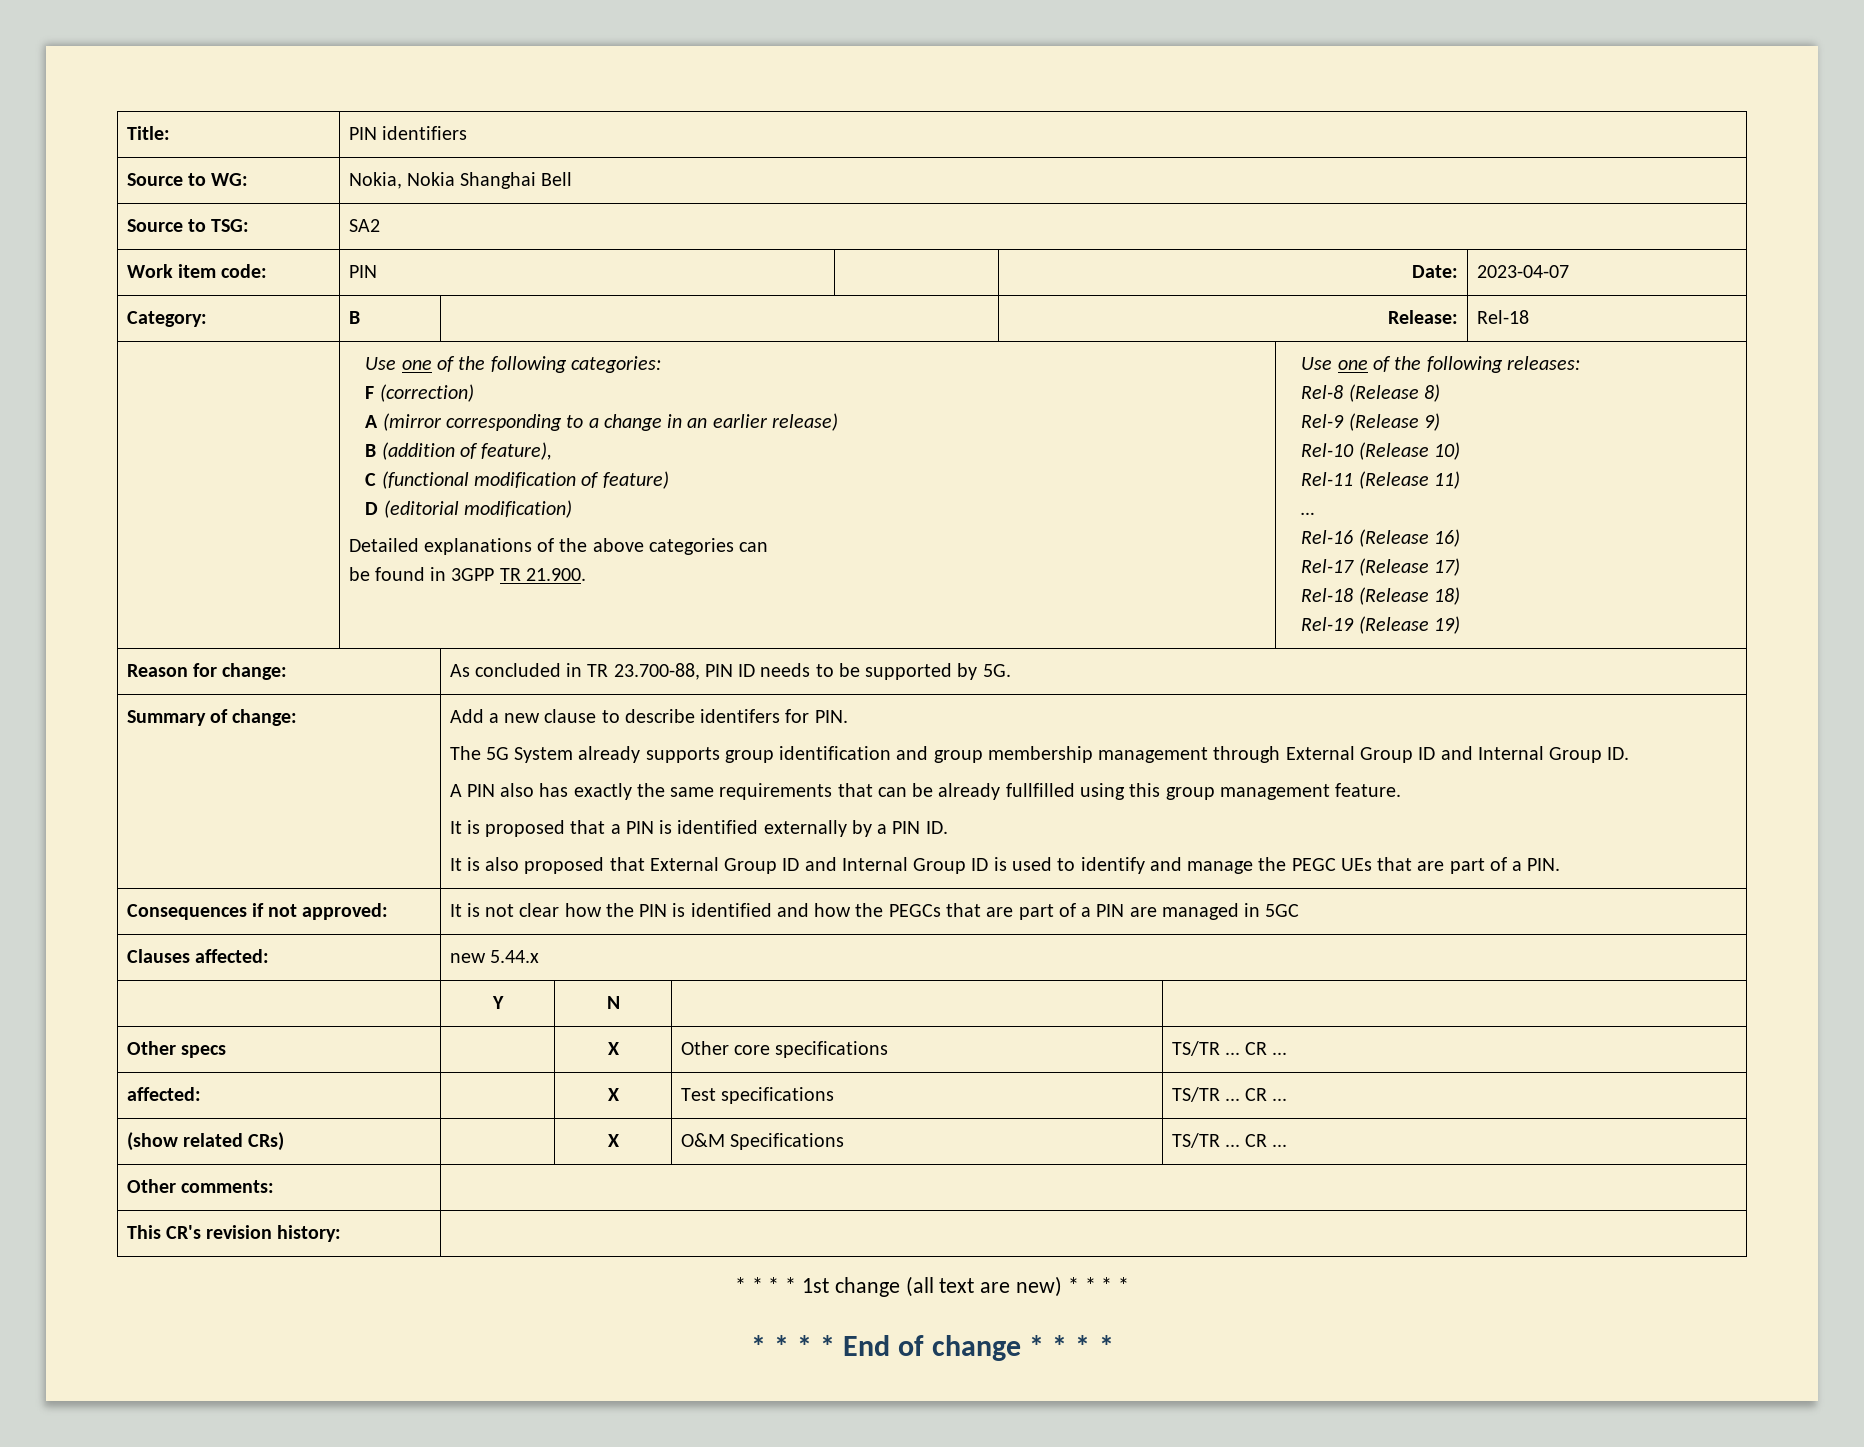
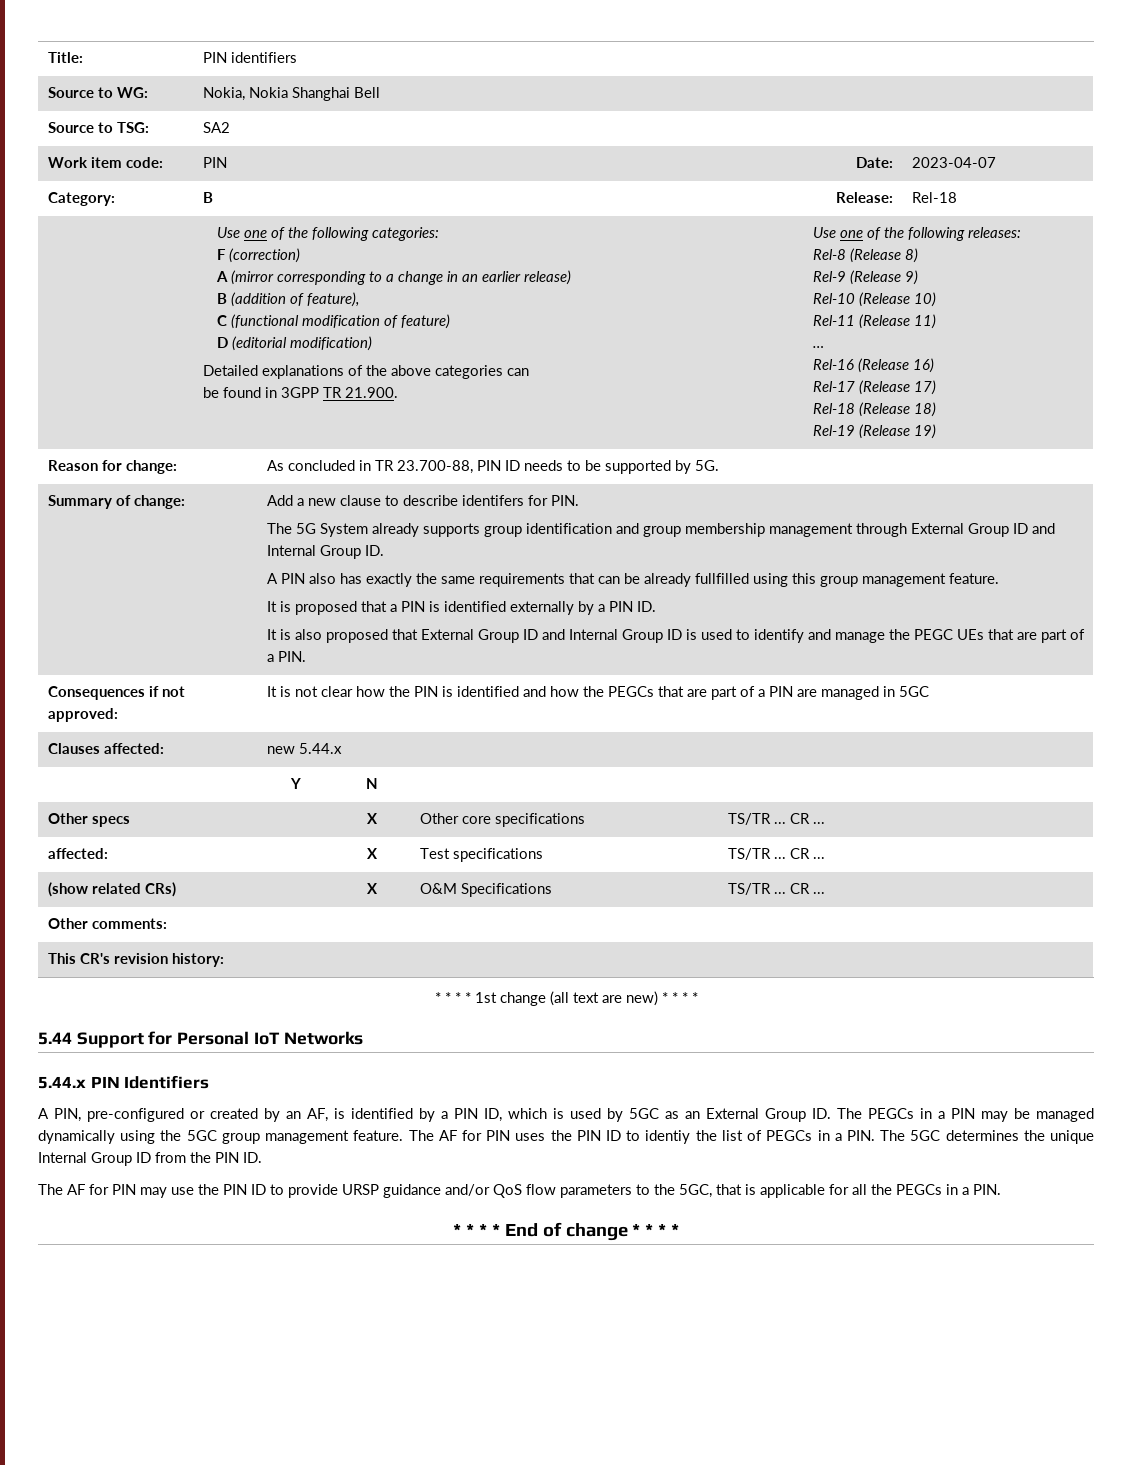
(1130, 1285) none -> [38,1031,363,1048] [38,1075,210,1089] [38,1108,1094,1122] [38,1130,1094,1144] [38,1152,262,1166] [38,1184,1001,1198] // 5.44 Support for Personal IoT Networks // 5.44.x PIN Identifiers // A PIN, pre-configured or created by an AF, is identified by a PIN ID, which is used by 5GC as an External Group ID. The PEGCs in a PIN may be managed dynamically using the 5GC group management feature. The AF for PIN uses the PIN ID to identiy the list of PEGCs in a PIN. The 5GC determines the unique Internal Group ID from the PIN ID. // The AF for PIN may use the PIN ID to provide URSP guidance and/or QoS flow parameters to the 5GC, that is applicable for all the PEGCs in a PIN.

